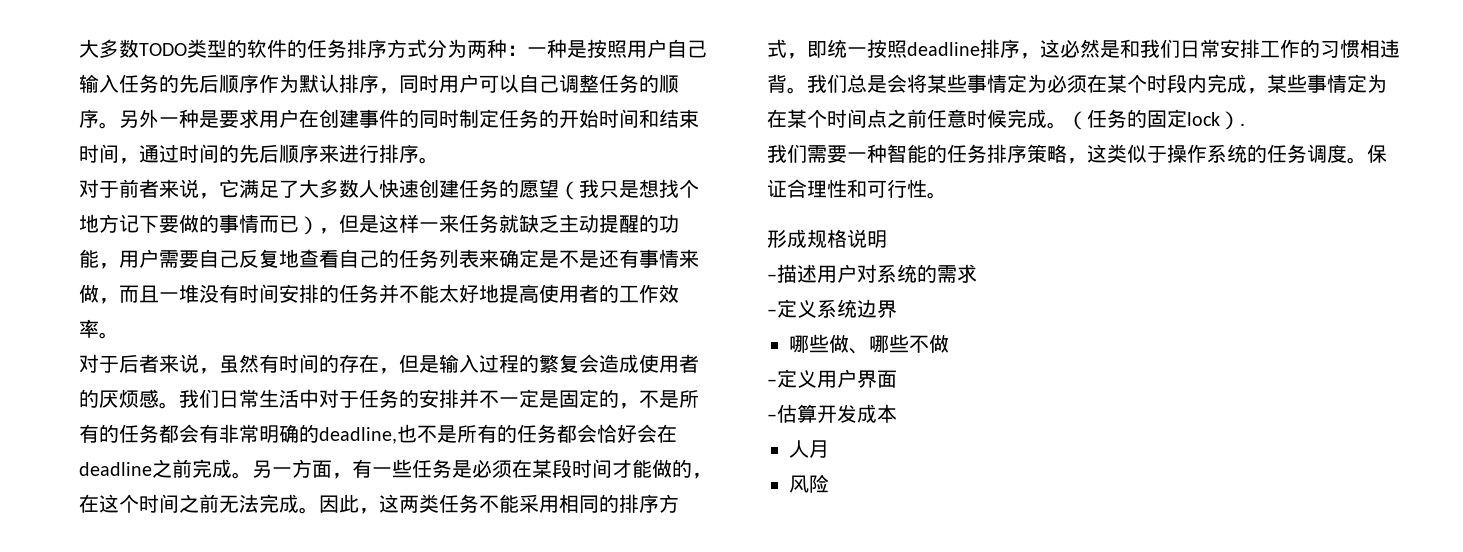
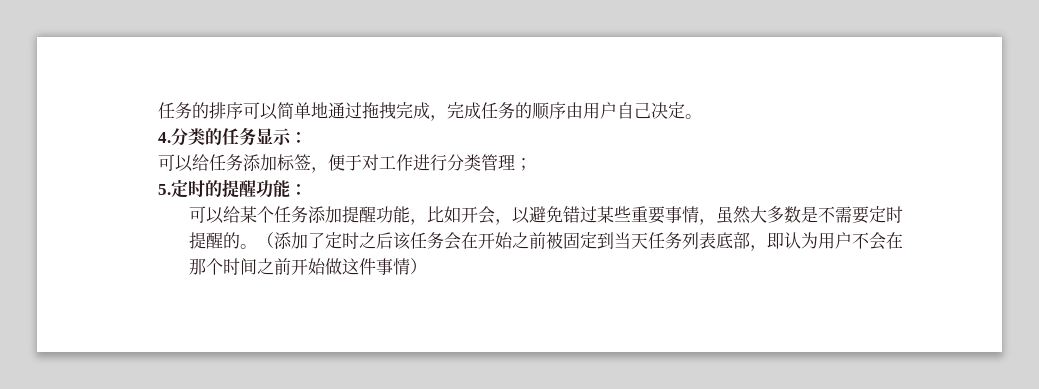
[79,39,707,58] [79,74,679,94] [79,109,699,129] [79,144,439,164] [79,179,699,200] [79,214,679,235] [79,249,699,269] [79,284,679,304] [79,319,119,339] [79,354,699,374] [79,389,699,409] [79,424,677,444] [79,459,712,479] [79,494,679,514] [767,39,1400,59] [767,74,1387,94] [767,109,1245,130] [767,144,1387,164] [767,179,947,199] [767,229,887,248] [767,264,977,283] [767,299,897,318] [789,334,949,354] [767,369,897,388] [767,404,897,423] [789,440,829,458] [789,474,829,493] 大多数TODO类型的软件的任务排序方式分为两种：一种是按照用户自己输入任务的先后顺序作为默认排序，同时用户可以自己调整任务的顺序。另外一种是要求用户在创建事件的同时制定任务的开始时间和结束时间，通过时间的先后顺序来进行排序。 // 对于前者来说，它满足了大多数人快速创建任务的愿望（我只是想找个地方记下要做的事情而已），但是这样一来任务就缺乏主动提醒的功能，用户需要自己反复地查看自己的任务列表来确定是不是还有事情来做，而且一堆没有时间安排的任务并不能太好地提高使用者的工作效率。 // 对于后者来说，虽然有时间的存在，但是输入过程的繁复会造成使用者的厌烦感。我们日常生活中对于任务的安排并不一定是固定的，不是所有的任务都会有非常明确的deadline,也不是所有的任务都会恰好会在deadline之前完成。另一方面，有一些任务是必须在某段时间才能做的，在这个时间之前无法完成。因此，这两类任务不能采用相同的排序方式，即统一按照deadline排序，这必然是和我们日常安排工作的习惯相违背。我们总是会将某些事情定为必须在某个时段内完成，某些事情定为在某个时间点之前任意时候完成。（任务的固定lock）. // 我们需要一种智能的任务排序策略，这类似于操作系统的任务调度。保证合理性和可行性。 // 形成规格说明 // –描述用户对系统的需求 // –定义系统边界 // 哪些做、哪些不做 // –定义用户界面 // –估算开发成本 // 人月 // 风险 -> [157,102,702,121] [157,127,307,146] [157,154,532,173] [157,179,307,198] [189,206,904,225] [189,232,904,251] [189,258,428,275] 任务的排序可以简单地通过拖拽完成，完成任务的顺序由用户自己决定。 // 4.分类的任务显示： // 可以给任务添加标签，便于对工作进行分类管理； // 5.定时的提醒功能： // 可以给某个任务添加提醒功能，比如开会，以避免错过某些重要事情，虽然大多数是不需要定时提醒的。（添加了定时之后该任务会在开始之前被固定到当天任务列表底部，即认为用户不会在那个时间之前开始做这件事情）

